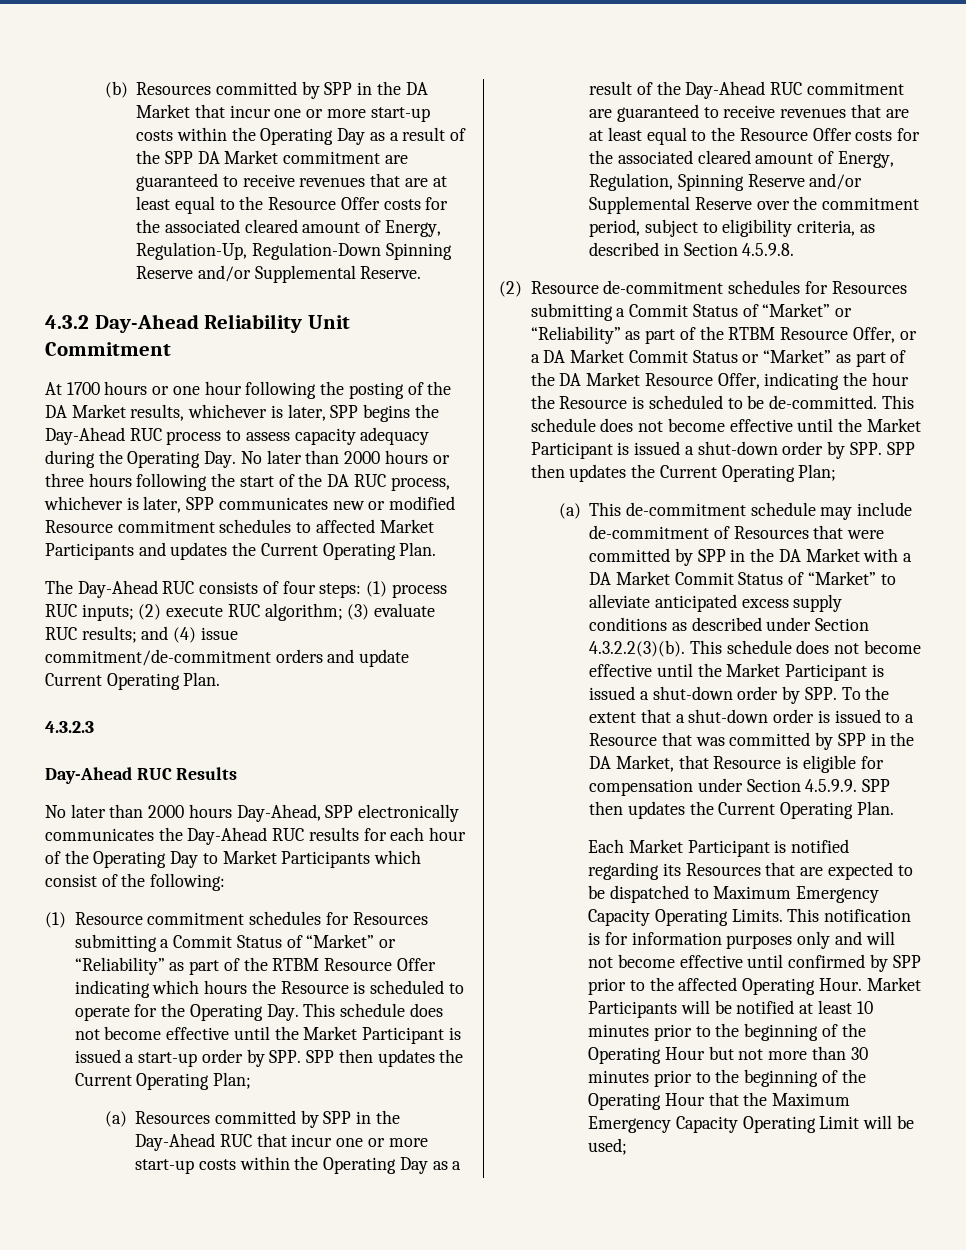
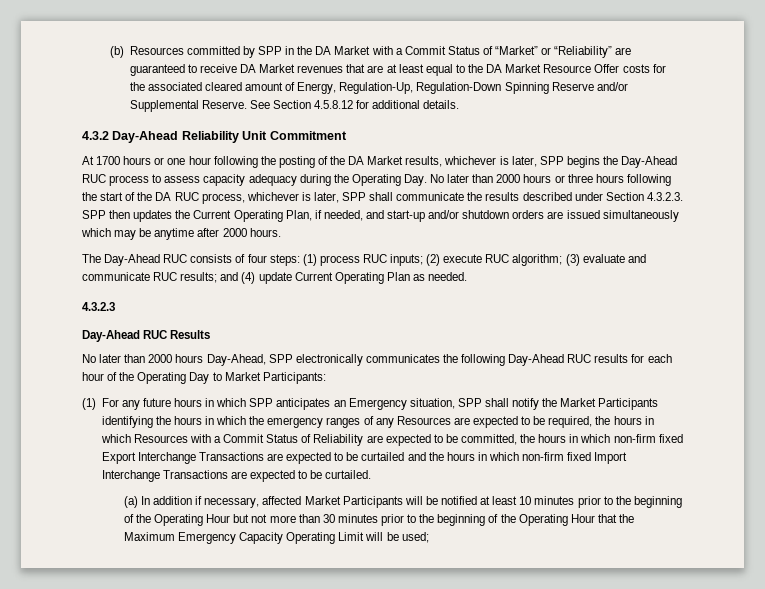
[194,104,430,122] [136,127,467,145] [136,150,408,164] [136,173,447,191] [136,196,264,214] that incur one or more start-up costs within the Operating Day as a result of the SPP DA Market commitment are guaranteed to receive revenues that are at least equal to the -> [371,46,632,58] [129,64,542,76] with a Commit Status of “Market” or “Reliability” are guaranteed to receive DA Market revenues that are at least equal to the DA Market
(422, 272) none -> [249,100,460,109] See Section 4.5.8.12 for additional details.
[218,496,456,510] [45,519,434,533] [45,542,437,560] communicates new or modified Resource commitment schedules to affected Market Participants and updates the Current Operating Plan. -> [369,192,683,201] [82,210,679,222] [81,228,281,240] shall communicate the results described under Section 4.3.2.3. SPP then updates the Current Operating Plan, if needed, and start-up and/or shutdown orders are issued simultaneously which may be anytime after 2000 hours.
(436, 610) none -> [627,254,646,263] [82,272,150,281] and communicate
[200,627,238,640] [45,649,410,667] [45,672,221,690] issue commitment/de-commitment orders and update Current Operating Plan. -> [258,272,468,284] update Current Operating Plan as needed.
(183, 834) none -> [461,354,506,366] following
[281,850,422,868] [45,873,226,891] [45,911,428,928] [74,934,397,952] [74,957,436,975] [74,980,464,998] [74,1003,443,1021] [74,1026,461,1044] [74,1049,464,1067] [74,1072,252,1090] [104,1110,400,1128] [135,1133,428,1151] [135,1156,462,1174] [589,81,904,99] [589,104,909,122] [589,127,921,145] [589,150,894,168] [589,173,863,191] [589,196,920,214] [589,219,875,237] [589,242,795,256] [499,280,907,297] [530,303,853,321] [530,326,917,344] [530,349,907,367] [530,372,909,390] [530,395,914,409] [530,418,921,432] [530,441,915,459] [530,464,837,482] [558,502,913,520] [589,525,885,539] [589,548,913,566] [589,571,896,585] [589,594,843,612] [589,617,870,631] [589,640,921,657] [589,663,884,681] [589,686,890,704] [589,709,915,723] [589,732,915,750] [589,755,884,773] [589,778,891,796] [589,801,894,819] [588,839,850,857] [588,862,913,880] [588,885,880,903] [588,908,912,926] [588,931,895,949] [588,954,921,972] [588,977,862,995] Participants which consist of the following: // (1) Resource commitment schedules for Resources submitting a Commit Status of “Market” or “Reliability” as part of the RTBM Resource Offer indicating which hours the Resource is scheduled to operate for the Operating Day. This schedule does not become effective until the Market Participant is issued a start-up order by SPP. SPP then updates the Current Operating Plan; // (a) Resources committed by SPP in the Day-Ahead RUC that incur one or more start-up costs within the Operating Day as a result of the Day-Ahead RUC commitment are guaranteed to receive revenues that are at least equal to the Resource Offer costs for the associated cleared amount of Energy, Regulation, Spinning Reserve and/or Supplemental Reserve over the commitment period, subject to eligibility criteria, as described in Section 4.5.9.8. // (2) Resource de-commitment schedules for Resources submitting a Commit Status of “Market” or “Reliability” as part of the RTBM Resource Offer, or a DA Market Commit Status or “Market” as part of the DA Market Resource Offer, indicating the hour the Resource is scheduled to be de-committed. This schedule does not become effective until the Market Participant is issued a shut-down order by SPP. SPP then updates the Current Operating Plan; // (a) This de-commitment schedule may include de-commitment of Resources that were committed by SPP in the DA Market with a DA Market Commit Status of “Market” to alleviate anticipated excess supply conditions as described under Section 4.3.2.2(3)(b). This schedule does not become effective until the Market Participant is issued a shut-down order by SPP. To the extent that a shut-down order is issued to a Resource that was committed by SPP in the DA Market, that Resource is eligible for compensation under Section 4.5.9.9. SPP then updates the Current Operating Plan. // Each Market Participant is notified regarding its Resources that are expected to be dispatched to Maximum Emergency Capacity Operating Limits. This notification is for information purposes only and will not become effective until confirmed by SPP prior to the affected Operating Hour. -> [262,372,326,384] [82,398,659,410] [101,416,654,428] [100,434,683,446] [101,452,628,464] [101,470,372,482] [123,496,302,508] Participants: // (1) For any future hours in which SPP anticipates an Emergency situation, SPP shall notify the Market Participants identifying the hours in which the emergency ranges of any Resources are expected to be required, the hours in which Resources with a Commit Status of Reliability are expected to be committed, the hours in which non-firm fixed Export Interchange Transactions are expected to be curtailed and the hours in which non-firm fixed Import Interchange Transactions are expected to be curtailed. // (a) In addition if necessary, affected

